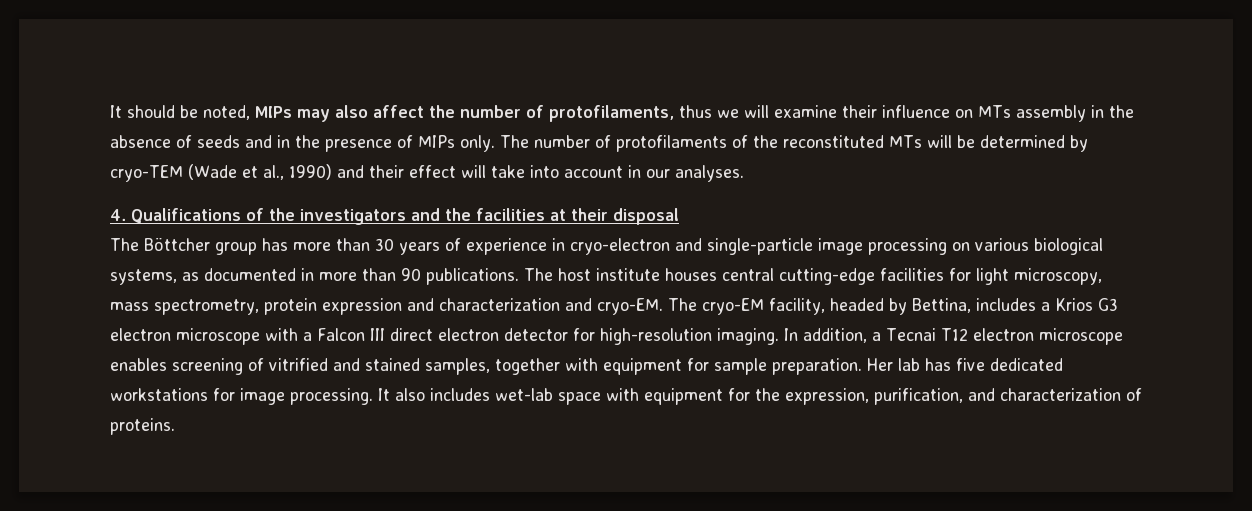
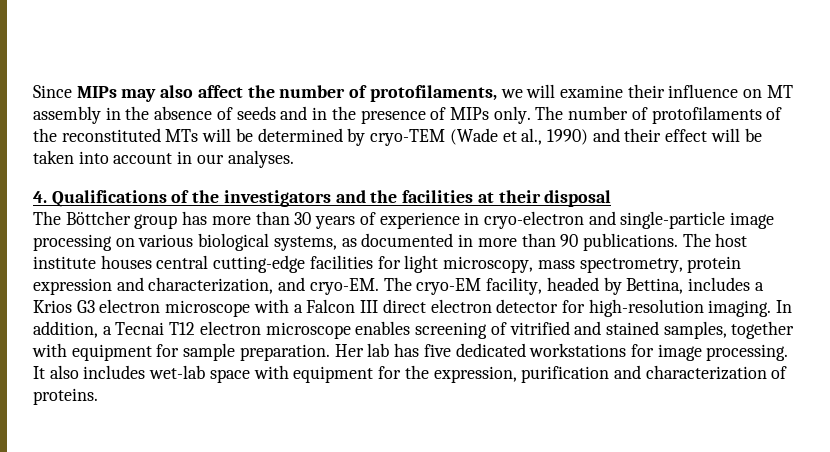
[110,105,250,120] It should be noted, -> [33,85,72,98] Since
[679,105,712,118] thus -> (497, 93) none
[978,105,1011,118] MTs -> [766,85,793,98] MT
[491,165,525,178] take -> [744,128,762,142] [33,150,74,164] be taken
[439,298,560,311] characterization -> [148,277,274,294] characterization,
[874,388,963,405] purification, -> [521,366,610,383] purification

